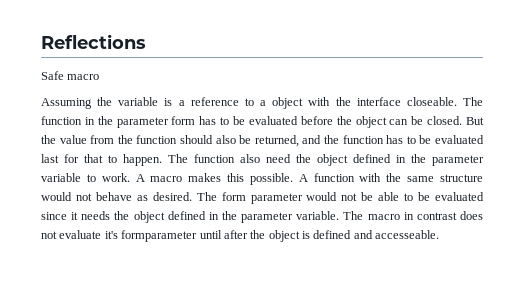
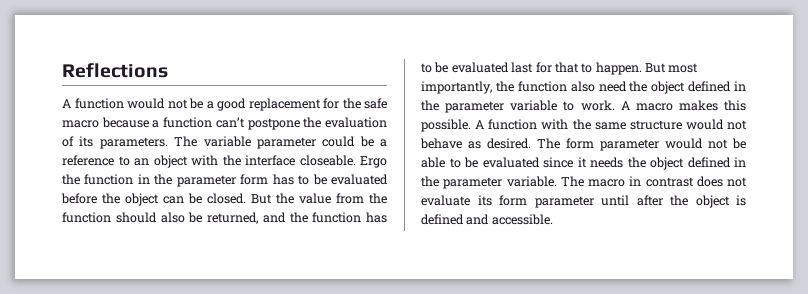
[41,71,100,80] [41,97,173,109] Safe macro // Assuming the variable is -> [62,98,387,111] [62,117,388,130] [62,136,374,149] A function would not be a good replacement for the safe macro because a function can’t postpone the evaluation of its parameters. The variable parameter could be
[260,100,267,106] a -> [134,158,149,166] an
[462,97,483,106] The -> [360,156,387,168] [62,174,80,185] Ergo the
[168,154,188,163] The -> [645,63,699,73] [421,81,514,94] But most importantly, the
[104,230,198,242] it's formparameter -> [477,195,594,208] its form parameter
[375,230,440,239] accesseable. -> [491,214,553,225] accessible.

